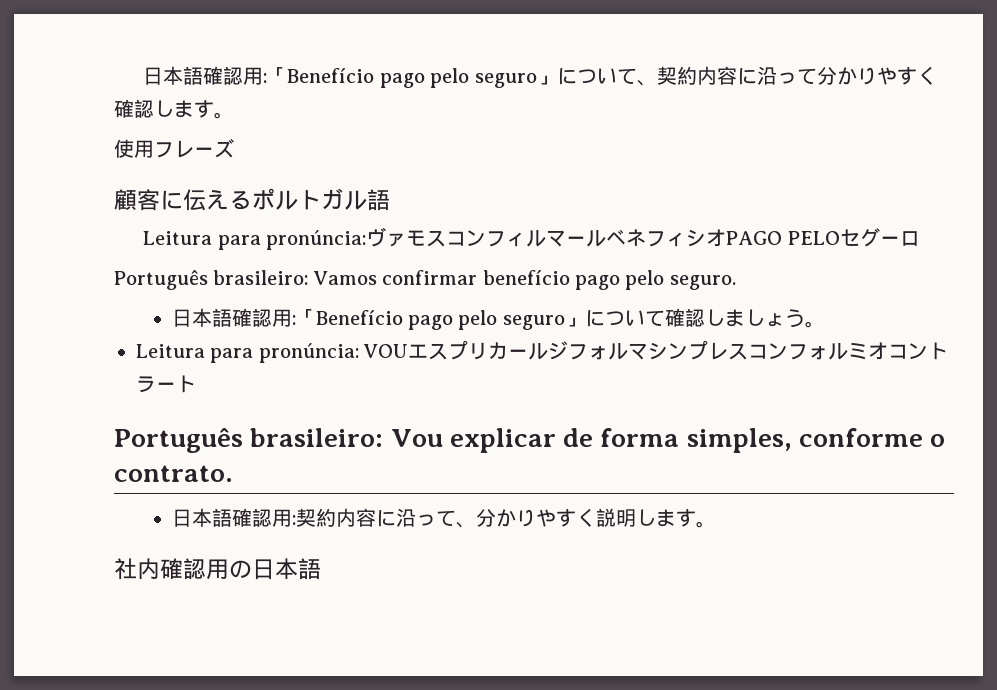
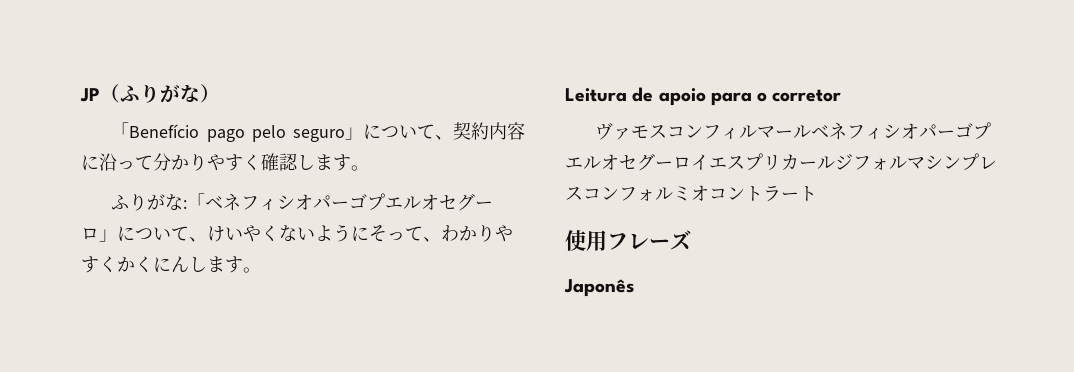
[143,66,268,85] 日本語確認用: -> [80,84,220,103] JP（ふりがな） //
[114,138,234,158] [114,188,390,211] [143,230,367,250] 使用フレーズ // 顧客に伝えるポルトガル語 // Leitura para pronúncia: -> [111,193,494,211] [81,224,513,242] [81,256,261,273] [565,87,842,106] ふりがな:「ベネフィシオパーゴプエルオセグーロ」について、けいやくないようにそって、わかりやすくかくにんします。 // Leitura de apoio para o corretor //
[726,228,920,247] [114,270,736,290] [171,308,825,330] [136,343,409,363] PAGO PELOセグーロ // Português brasileiro: Vamos confirmar benefício pago pelo seguro. // 日本語確認用:「Benefício pago pelo seguro」について確認しましょう。 // Leitura para pronúncia: VOU -> [919,122,992,140] [565,153,709,171] パーゴプエルオセグーロイ
[114,428,946,453] [114,465,233,482] [171,508,716,528] [114,558,321,580] Português brasileiro: Vou explicar de forma simples, conforme o contrato. // 日本語確認用:契約内容に沿って、分かりやすく説明します。 // 社内確認用の日本語 -> [565,230,691,251] [564,279,634,297] 使用フレーズ // Japonês

